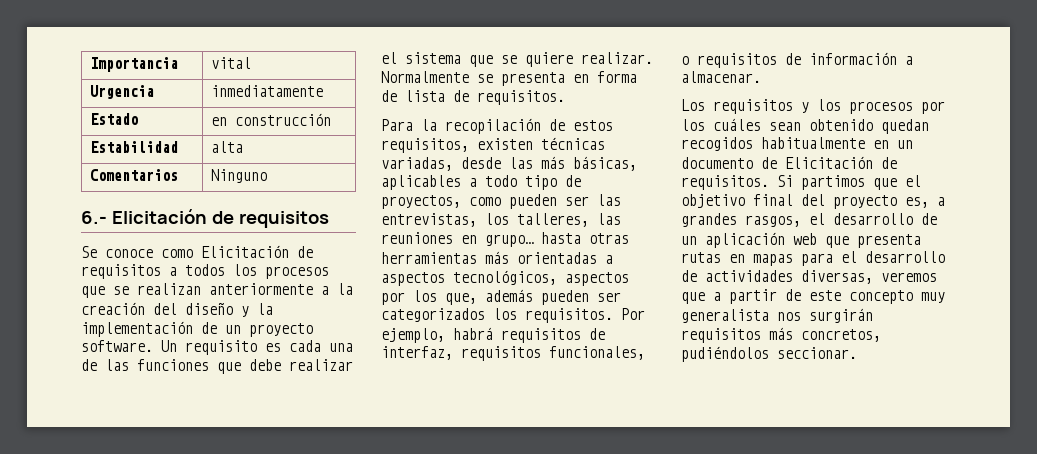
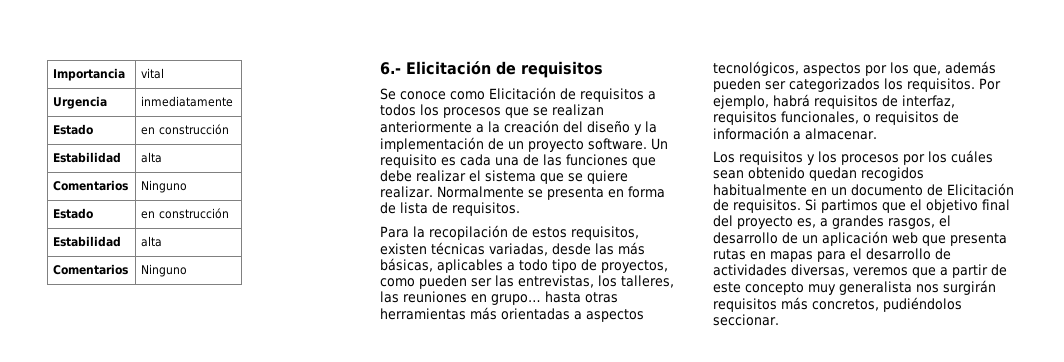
(268, 176) none -> [53,208,94,219] [141,208,229,219] [53,236,122,247] [141,236,163,247] [53,264,129,275] [141,264,188,277] // Estado | en construcción // Estabilidad | alta // Comentarios | Ninguno

